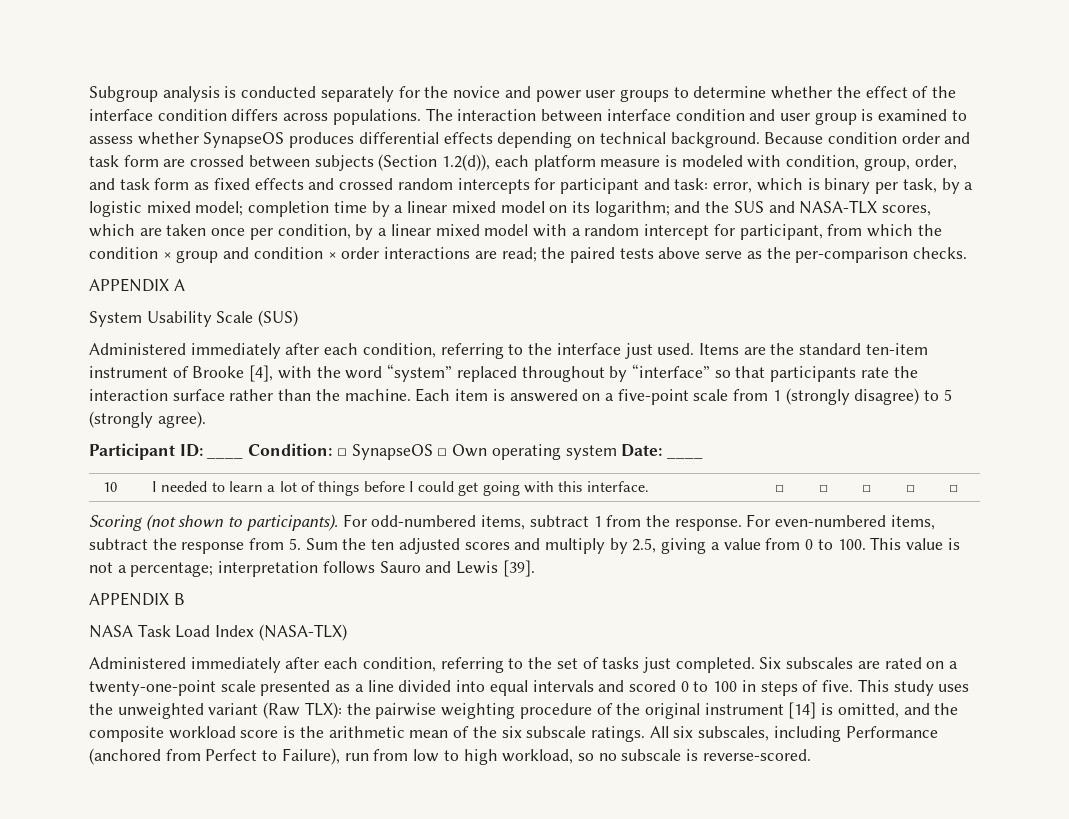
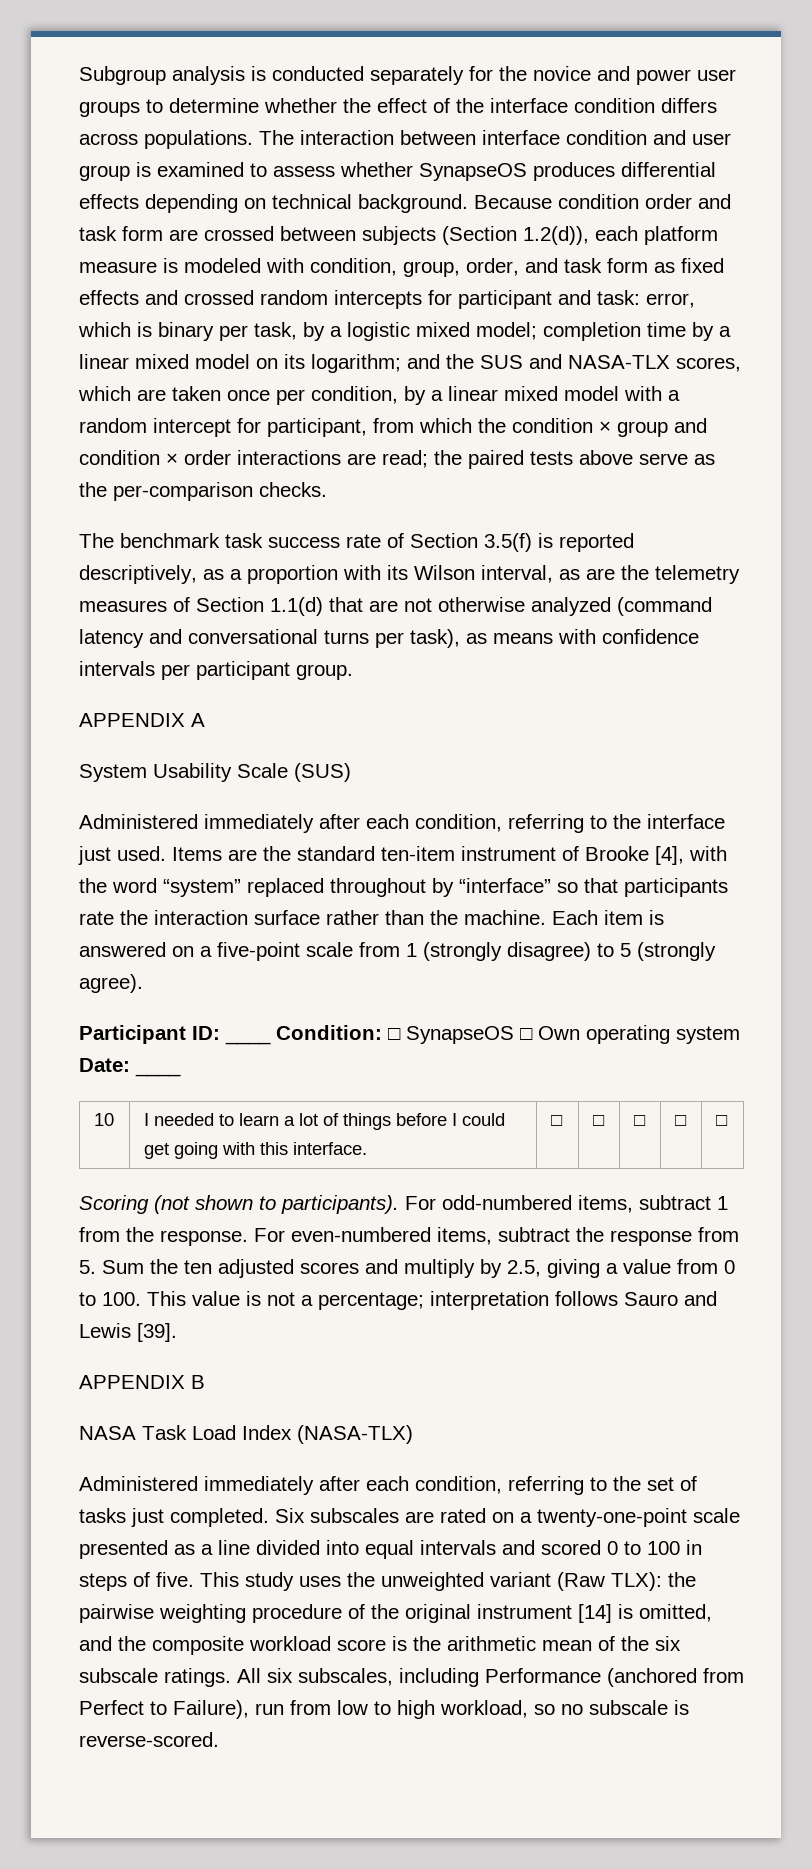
(968, 253) none -> [79,533,634,552] [79,565,740,584] [79,597,712,616] [79,629,699,648] [79,661,353,680] // The benchmark task success rate of Section 3.5(f) is reported descriptively, as a proportion with its Wilson interval, as are the telemetry measures of Section 1.1(d) that are not otherwise analyzed (command latency and conversational turns per task), as means with confidence intervals per participant group.

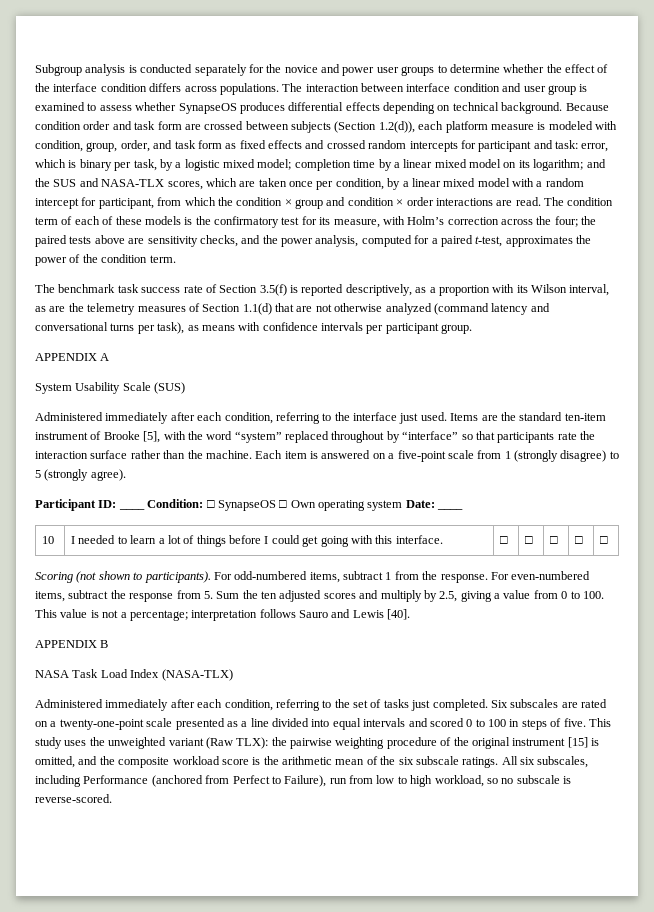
[382,450,715,469] [79,482,327,501] read; the paired tests above serve as the per-comparison checks. -> [515,197,614,206] [35,216,597,228] [35,235,591,247] [35,254,176,266] read. The condition term of each of these models is the confirmatory test for its measure, with Holm’s correction across the four; the paired tests above are sensitivity checks, and the power analysis, computed for a paired t-test, approximates the power of the condition term.
[655,846,684,865] [4], -> [143,431,161,443] [5],
[137,1323,177,1342] [39]. -> [387,609,411,620] [40].
[578,1604,612,1623] [14] -> [567,737,588,748] [15]

